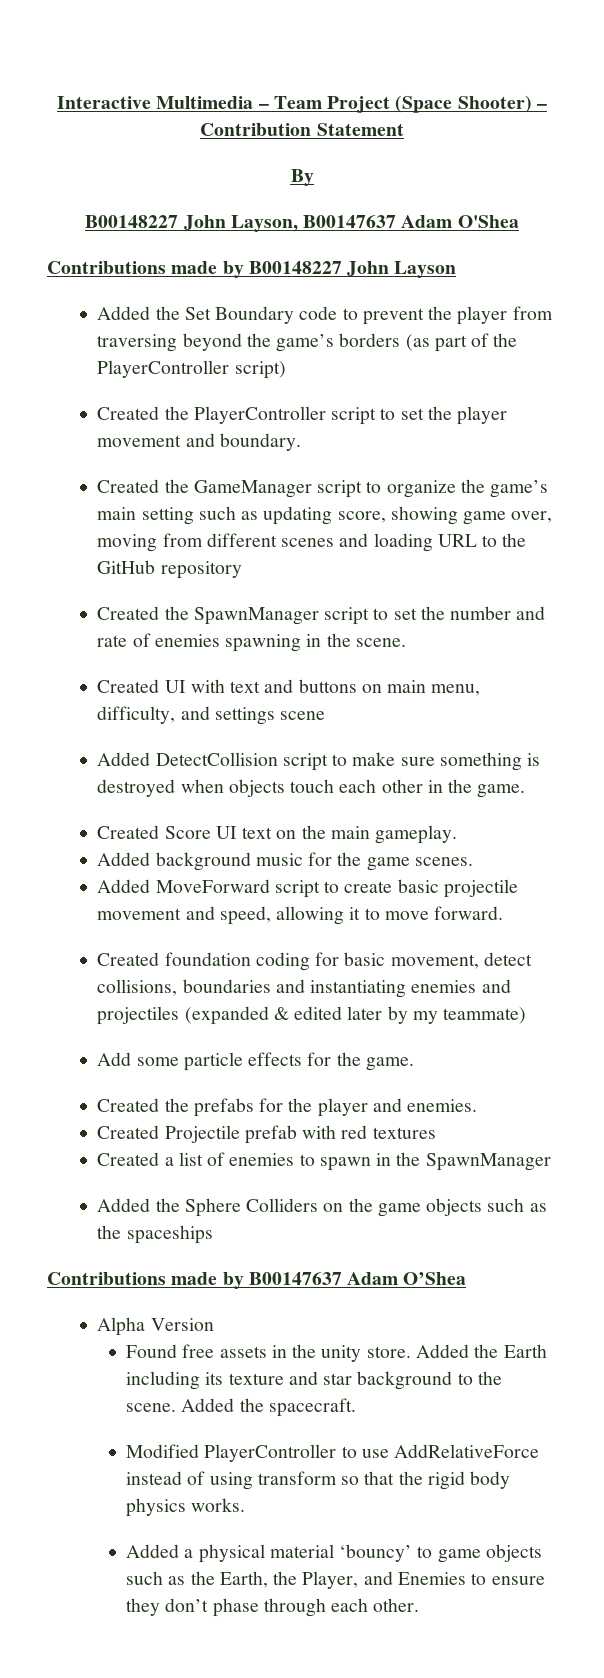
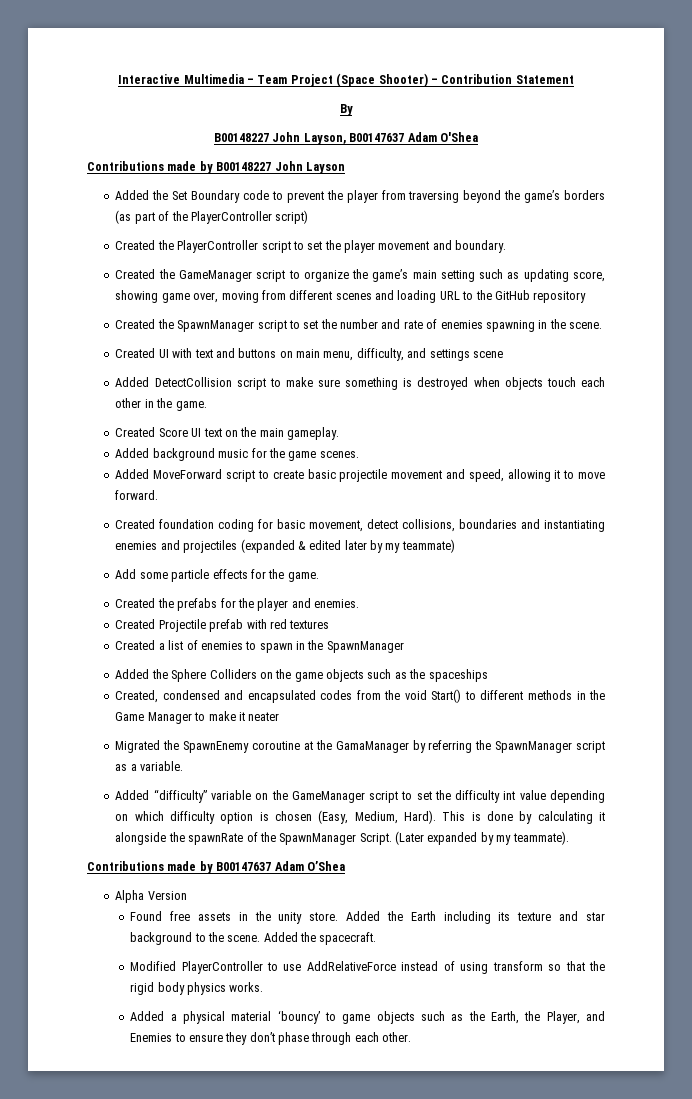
(213, 1234) none -> [115,689,605,703] [115,711,280,724] [115,740,605,753] [115,761,184,771] [115,789,606,803] [115,810,605,824] [115,831,569,845] // Created, condensed and encapsulated codes from the void Start() to different methods in the Game Manager to make it neater // Migrated the SpawnEnemy coroutine at the GamaManager by referring the SpawnManager script as a variable. // Added “difficulty” variable on the GameManager script to set the difficulty int value depending on which difficulty option is chosen (Easy, Medium, Hard). This is done by calculating it alongside the spawnRate of the SpawnManager Script. (Later expanded by my teammate).

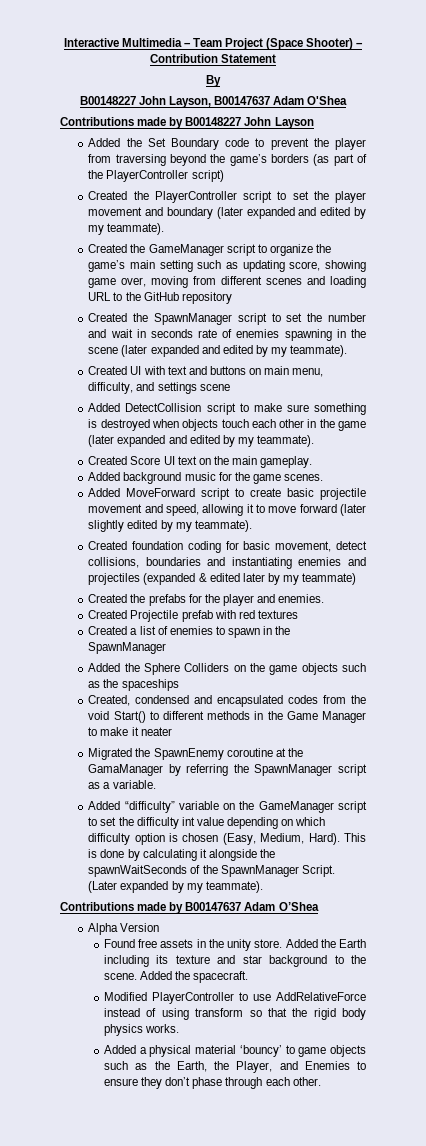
[455,240,507,253] boundary. -> [166,207,366,219] [88,223,165,235] boundary (later expanded and edited by my teammate).
(401, 324) none -> [110,329,193,338] wait in seconds
[569,322,603,329] scene. -> [88,345,348,357] scene (later expanded and edited by my teammate).
[175,401,207,411] game. -> [337,421,366,431] [88,435,314,447] game (later expanded and edited by my teammate).
[115,490,159,500] forward. -> [299,504,366,516] [88,520,252,532] forward (later slightly edited by my teammate).
[115,569,319,582] // Add some particle effects for the game. -> (357, 579) none
[188,833,244,845] spawnRate -> [88,865,188,877] spawnWaitSeconds

